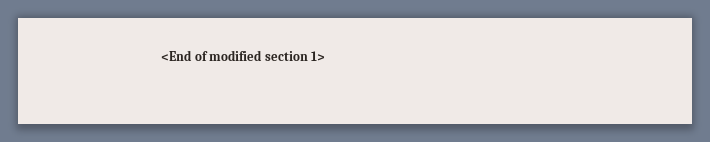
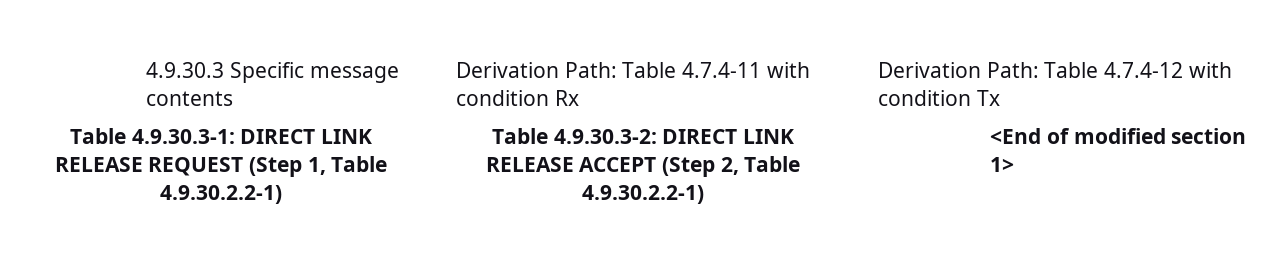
(161, 55) none -> [146,62,399,83] [146,91,234,106] [69,128,373,144] [54,156,388,177] [160,185,282,204] [456,62,810,78] [456,90,579,106] [491,128,795,144] [485,156,801,177] [582,185,704,204] [878,62,1232,78] [878,90,1000,106] 4.9.30.3 Specific message contents // Table 4.9.30.3-1: DIRECT LINK RELEASE REQUEST (Step 1, Table 4.9.30.2.2-1) // Derivation Path: Table 4.7.4-11 with condition Rx // Table 4.9.30.3-2: DIRECT LINK RELEASE ACCEPT (Step 2, Table 4.9.30.2.2-1) // Derivation Path: Table 4.7.4-12 with condition Tx //

